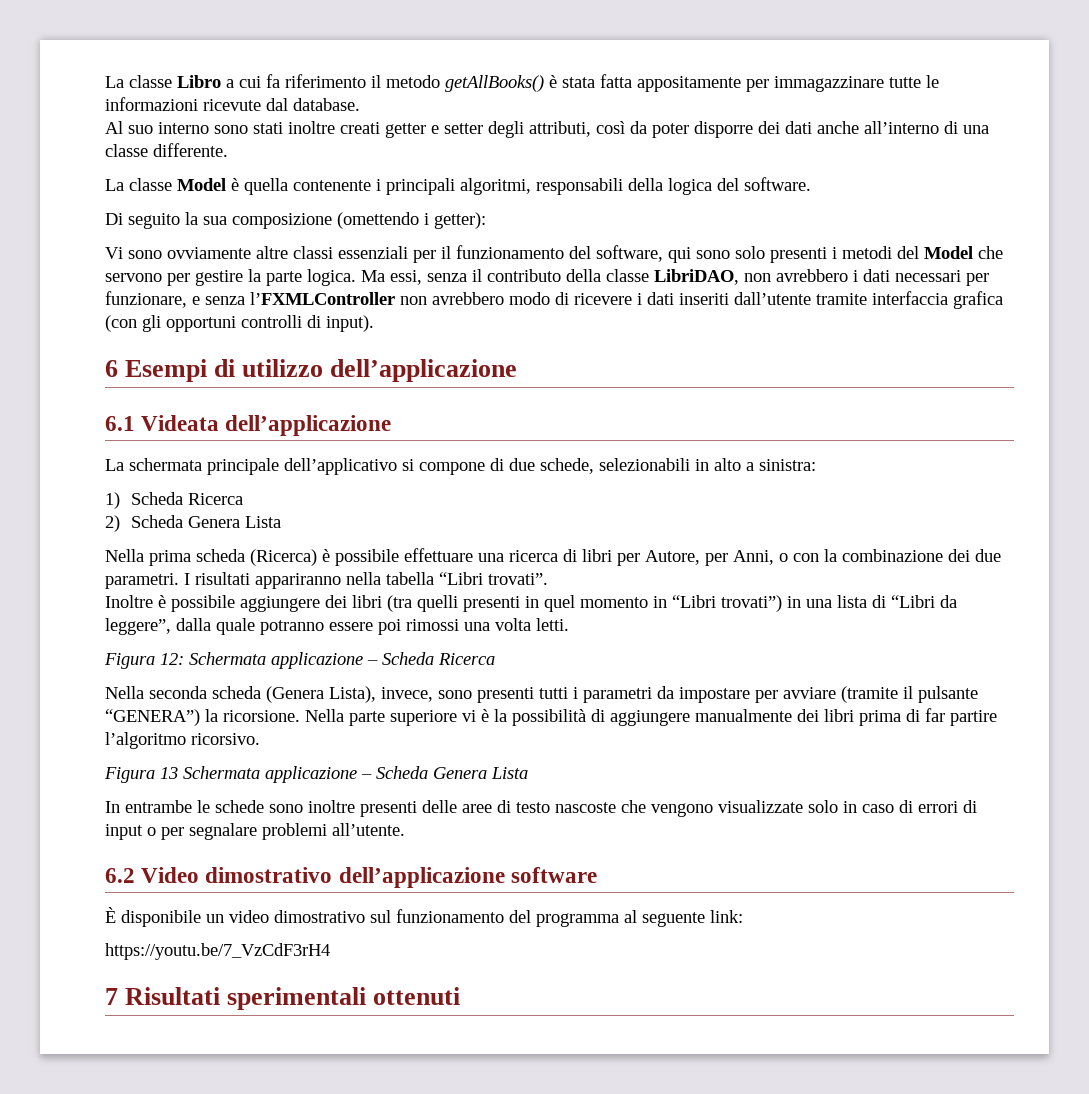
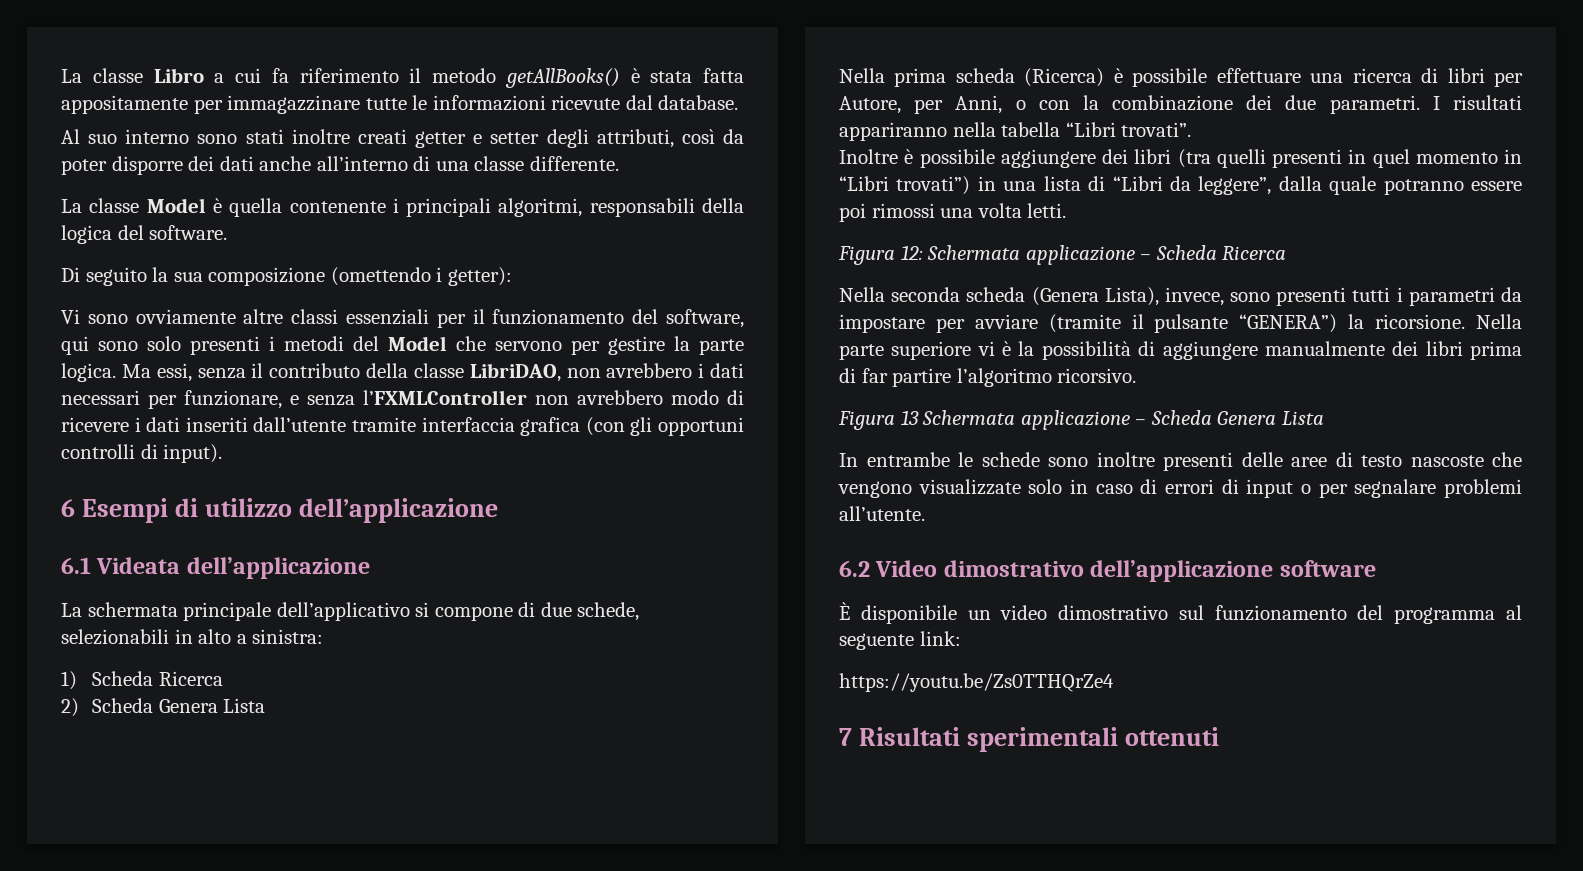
[105,943,330,960] https://youtu.be/7_VzCdF3rH4 -> [839,673,1114,692] https://youtu.be/Zs0TTHQrZe4

